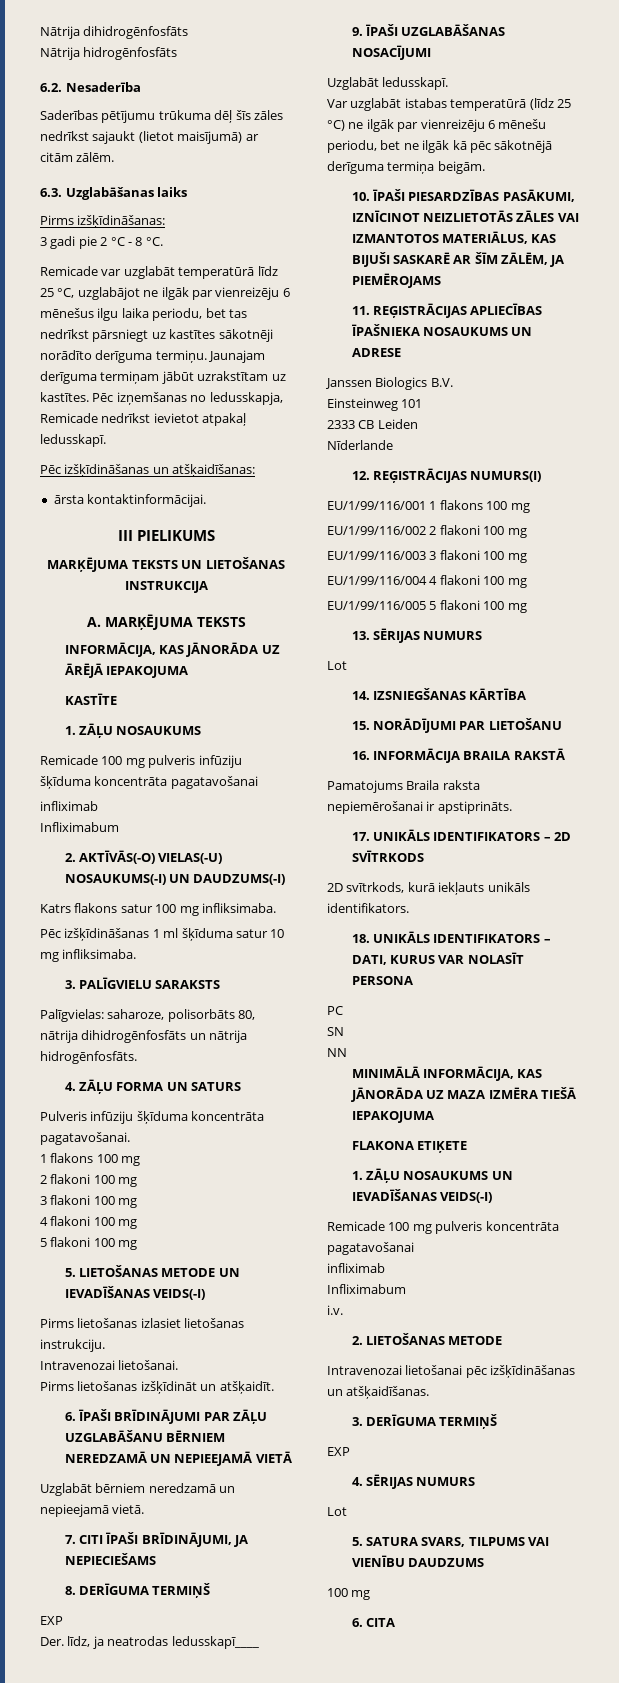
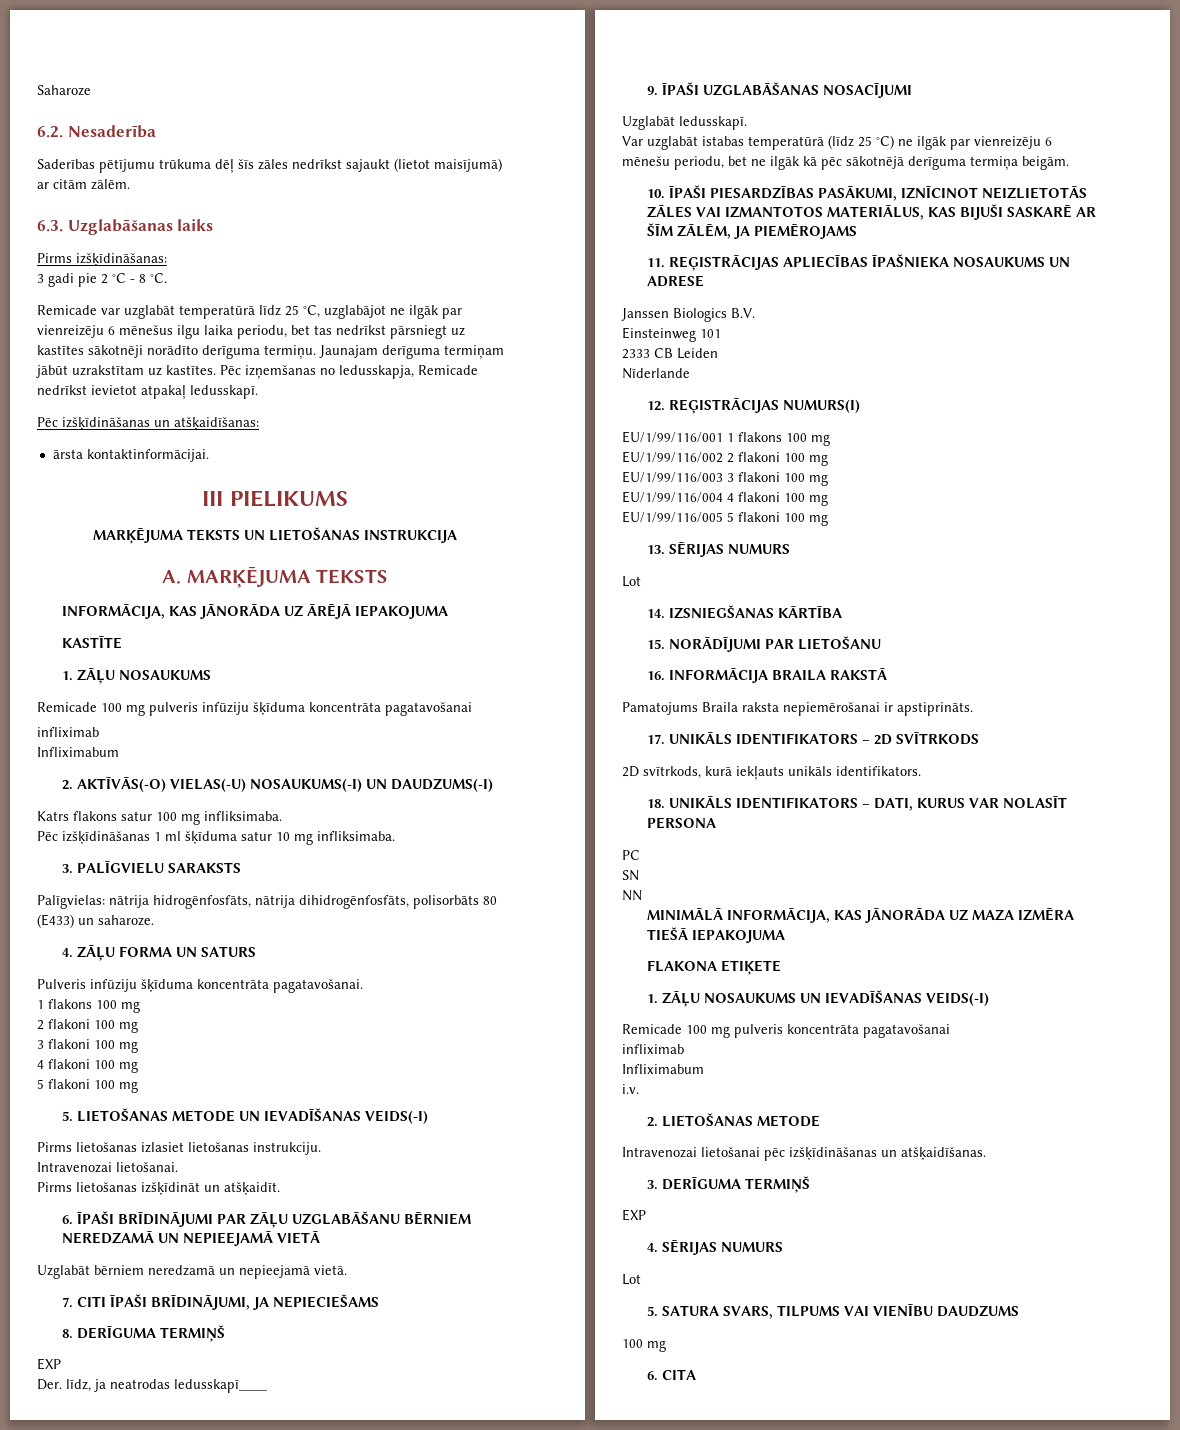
[40,26,189,39] [40,47,178,60] Nātrija dihidrogēnfosfāts // Nātrija hidrogēnfosfāts -> [37,85,91,96] Saharoze
[107,1009,256,1022] [40,1030,248,1043] [40,1051,137,1064] saharoze, polisorbāts 80, nātrija dihidrogēnfosfāts un nātrija hidrogēnfosfāts. -> [109,895,497,909] [37,914,154,928] nātrija hidrogēnfosfāts, nātrija dihidrogēnfosfāts, polisorbāts 80 (E433) un saharoze.

